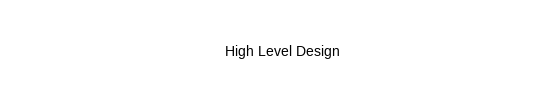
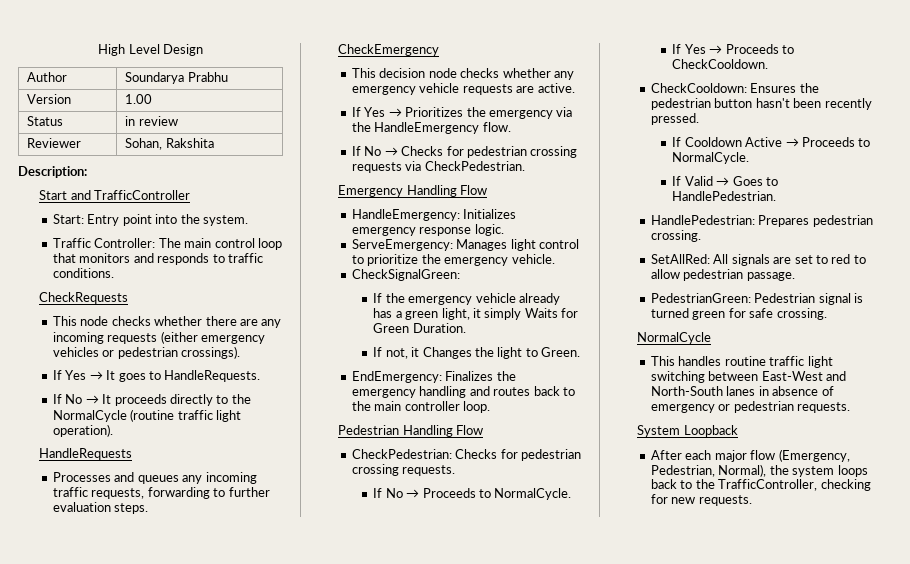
(340, 52) none -> [27,72,68,82] [125,72,228,84] [27,94,72,104] [125,94,153,104] [27,116,64,126] [125,116,178,126] [27,138,82,148] [125,138,214,150] [18,166,87,178] [39,190,191,200] [53,214,248,226] [53,238,282,250] [53,253,263,265] [53,268,115,278] [39,292,129,304] [53,316,282,328] [53,331,266,344] [53,346,241,359] [53,370,261,382] [53,394,251,406] [53,409,242,422] [53,424,114,437] [39,448,133,460] [53,472,257,484] [53,487,270,499] [53,502,149,514] [338,44,440,56] [352,68,574,80] [352,83,575,95] [352,107,573,119] [352,122,511,134] [352,146,578,158] [352,161,525,173] [338,185,488,197] [352,209,517,221] [352,224,504,236] [352,239,580,251] [352,254,555,266] [352,269,461,281] [373,293,560,305] [373,308,579,320] [373,323,466,333] [373,347,581,359] [352,371,516,383] [352,386,575,398] [352,401,491,413] [338,425,484,437] [352,449,582,461] [352,464,456,476] [373,488,572,500] [672,44,794,54] [672,59,769,69] [651,83,819,93] [651,98,872,110] [651,113,700,125] [672,137,871,147] [672,152,750,164] [672,176,778,186] [672,191,777,201] [651,215,873,227] [651,230,702,242] [651,254,866,266] [651,269,795,281] [651,293,864,305] [651,308,827,320] [637,332,712,344] [651,356,833,368] [651,371,847,383] [651,386,834,396] [651,401,851,413] [637,425,738,437] [651,449,850,462] [651,464,868,477] [651,479,871,491] [651,494,752,506] // Author | Soundarya Prabhu // Version | 1.00 // Status | in review // Reviewer | Sohan, Rakshita // Description: // Start and TrafficController // Start: Entry point into the system. // Traffic Controller: The main control loop that monitors and responds to traffic conditions. // CheckRequests // This node checks whether there are any incoming requests (either emergency vehicles or pedestrian crossings). // If Yes → It goes to HandleRequests. // If No → It proceeds directly to the NormalCycle (routine traffic light operation). // HandleRequests // Processes and queues any incoming traffic requests, forwarding to further evaluation steps. // CheckEmergency // This decision node checks whether any emergency vehicle requests are active. // If Yes → Prioritizes the emergency via the HandleEmergency flow. // If No → Checks for pedestrian crossing requests via CheckPedestrian. // Emergency Handling Flow // HandleEmergency: Initializes emergency response logic. // ServeEmergency: Manages light control to prioritize the emergency vehicle. // CheckSignalGreen: // If the emergency vehicle already has a green light, it simply Waits for Green Duration. // If not, it Changes the light to Green. // EndEmergency: Finalizes the emergency handling and routes back to the main controller loop. // Pedestrian Handling Flow // CheckPedestrian: Checks for pedestrian crossing requests. // If No → Proceeds to NormalCycle. // If Yes → Proceeds to CheckCooldown. // CheckCooldown: Ensures the pedestrian button hasn't been recently pressed. // If Cooldown Active → Proceeds to NormalCycle. // If Valid → Goes to HandlePedestrian. // HandlePedestrian: Prepares pedestrian crossing. // SetAllRed: All signals are set to red to allow pedestrian passage. // PedestrianGreen: Pedestrian signal is turned green for safe crossing. // NormalCycle // This handles routine traffic light switching between East-West and North-South lanes in absence of emergency or pedestrian requests. // System Loopback // After each major flow (Emergency, Pedestrian, Normal), the system loops back to the TrafficController, checking for new requests.

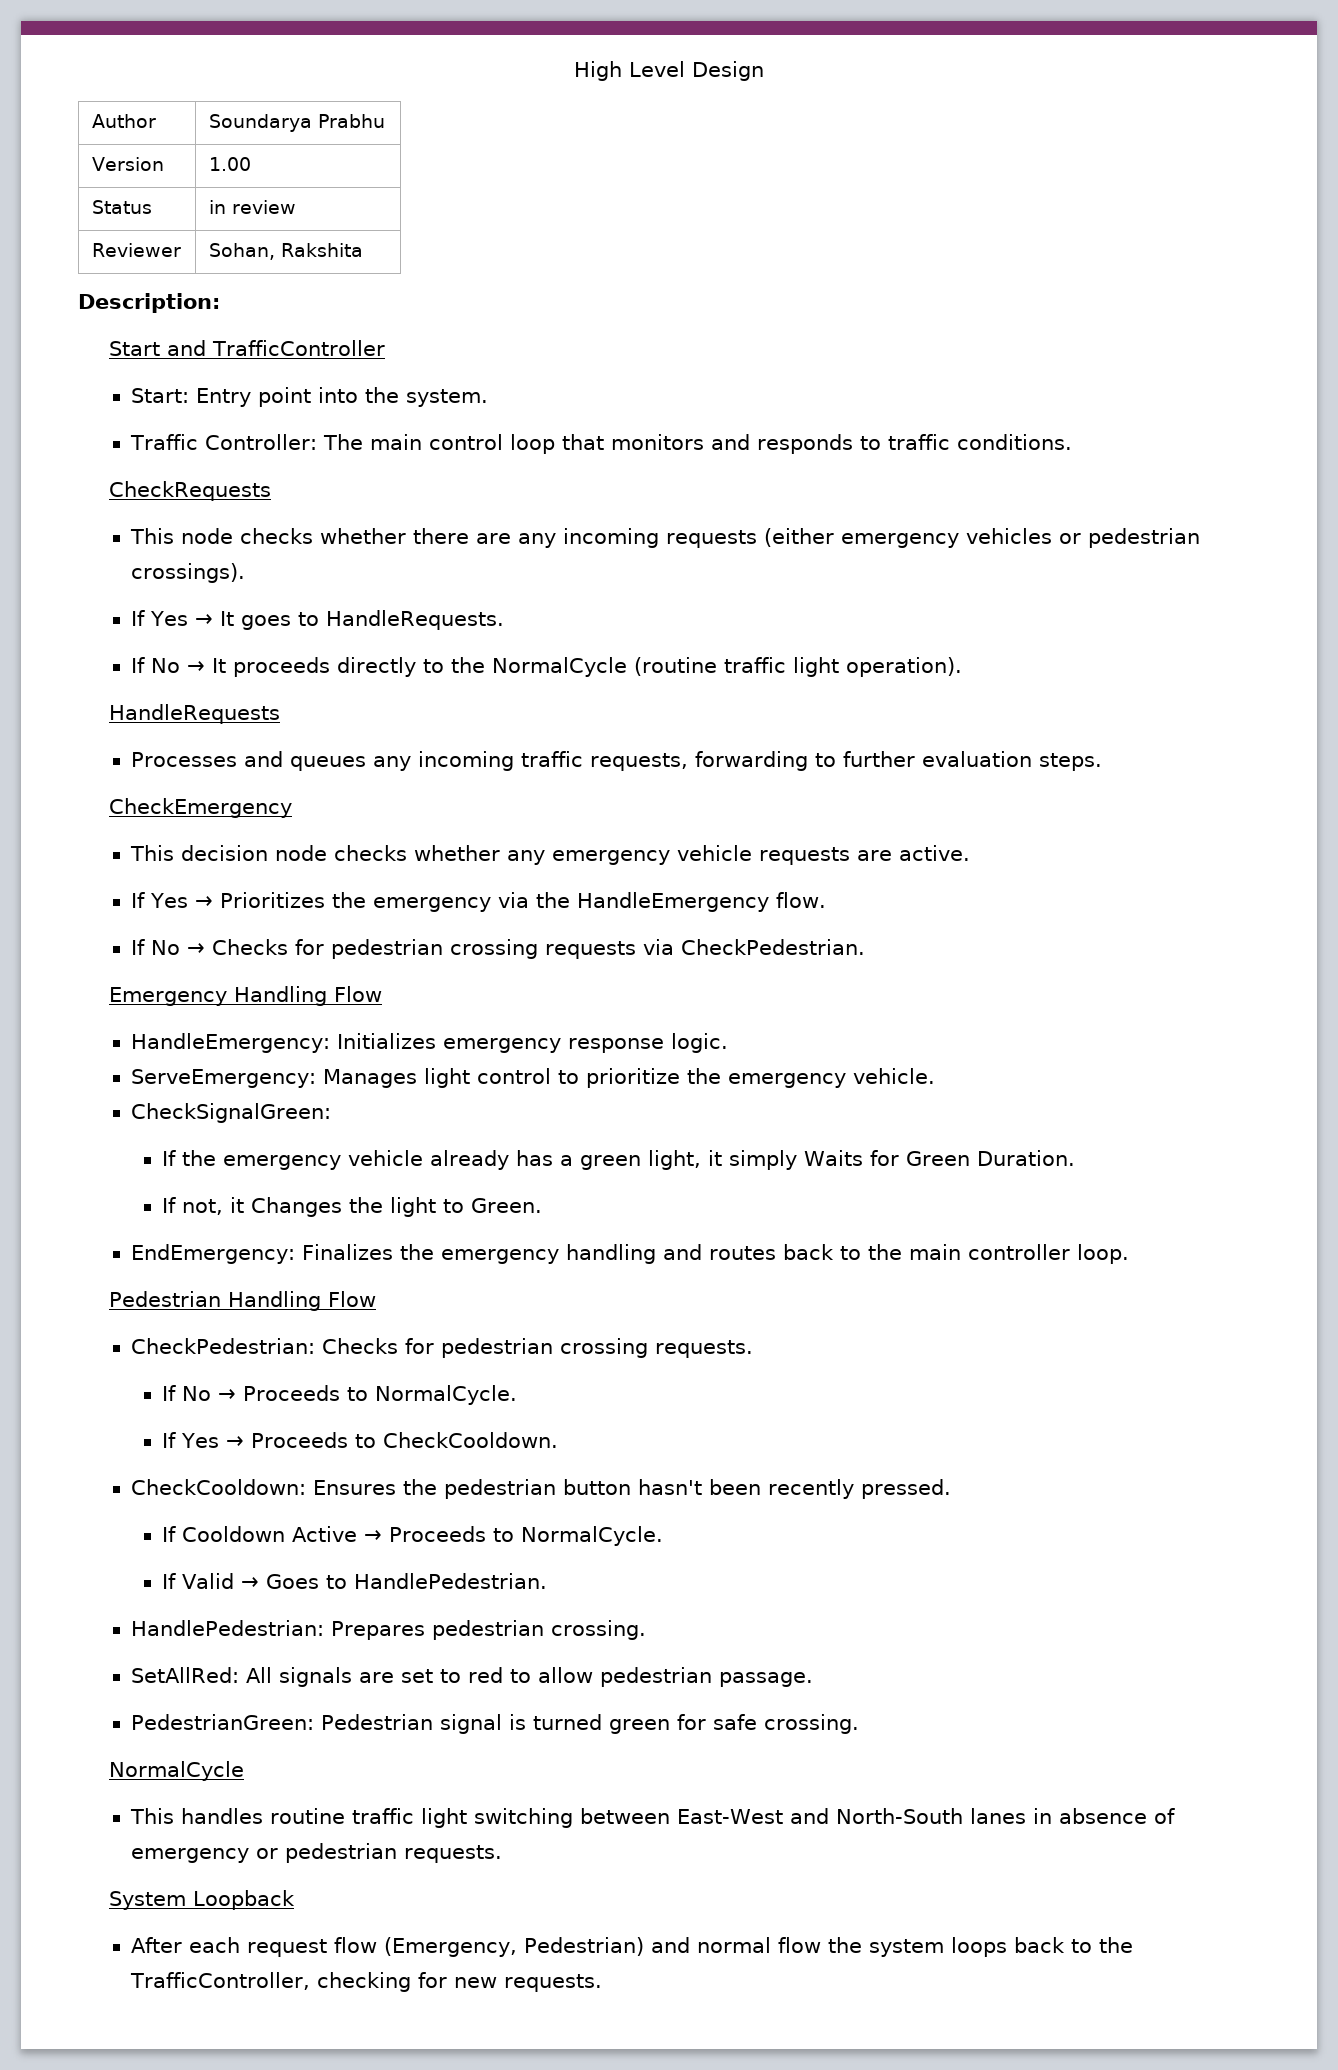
[714,450,747,462] major -> [247,1939,328,1957] request
[651,464,767,477] Pedestrian, Normal), -> [524,1937,822,1956] Pedestrian) and normal flow

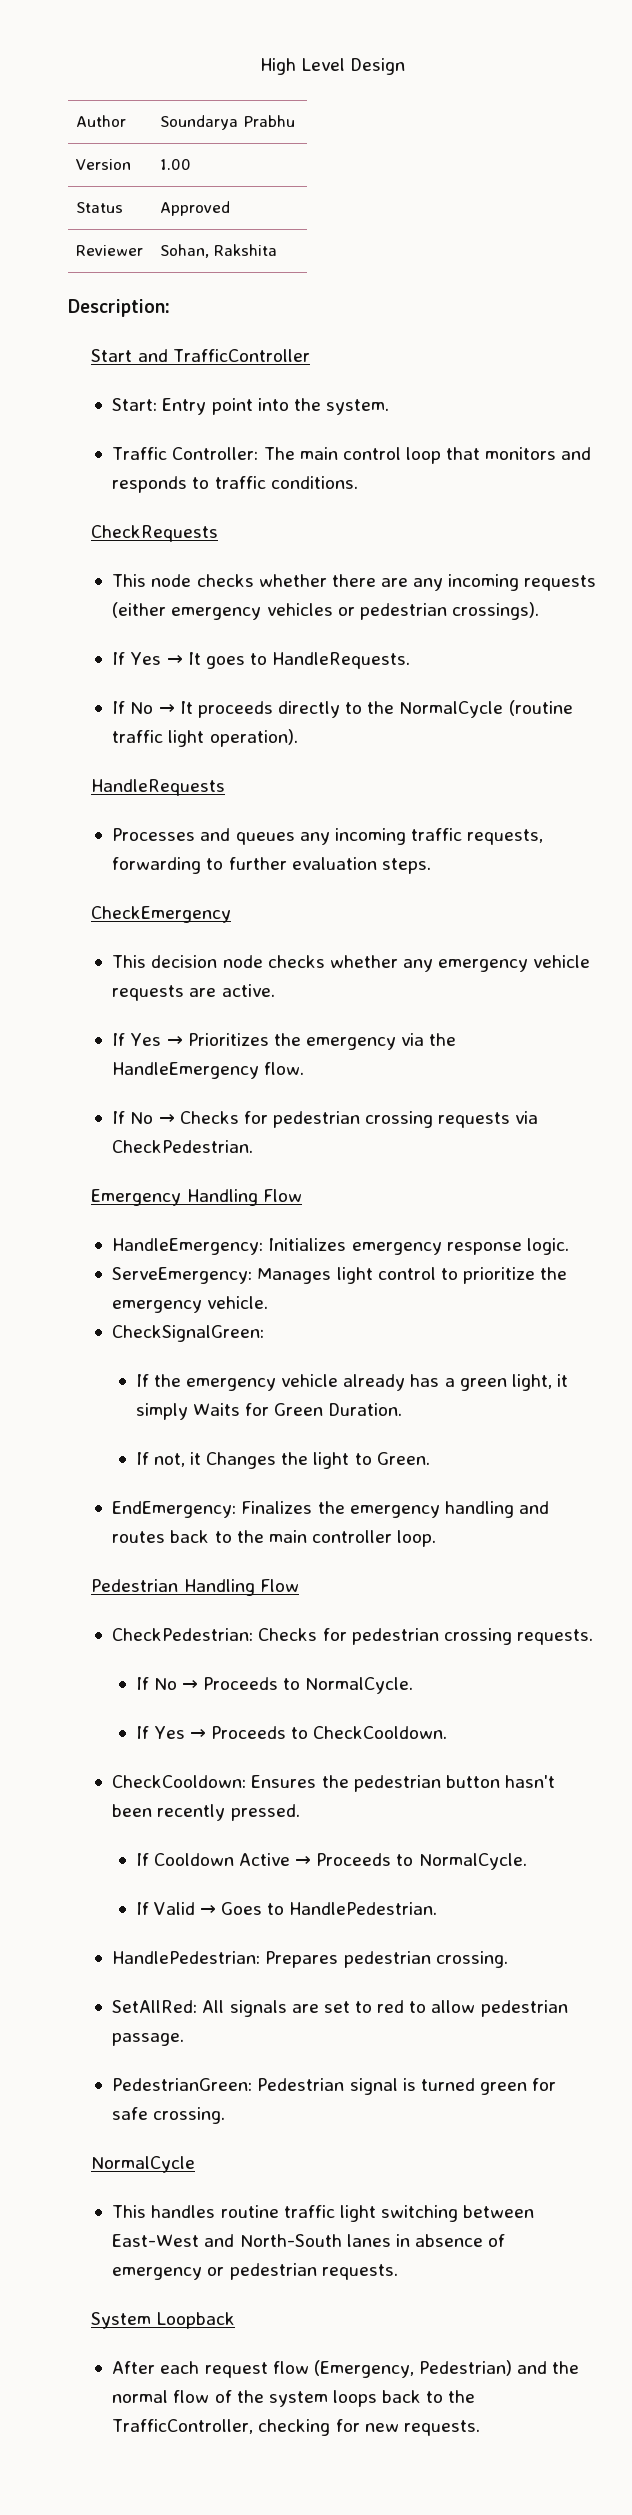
[208,200,296,214] in review -> [160,201,231,216] Approved
(691, 1945) none -> [552,2361,580,2374] the
(822, 1945) none -> [214,2390,232,2403] of

